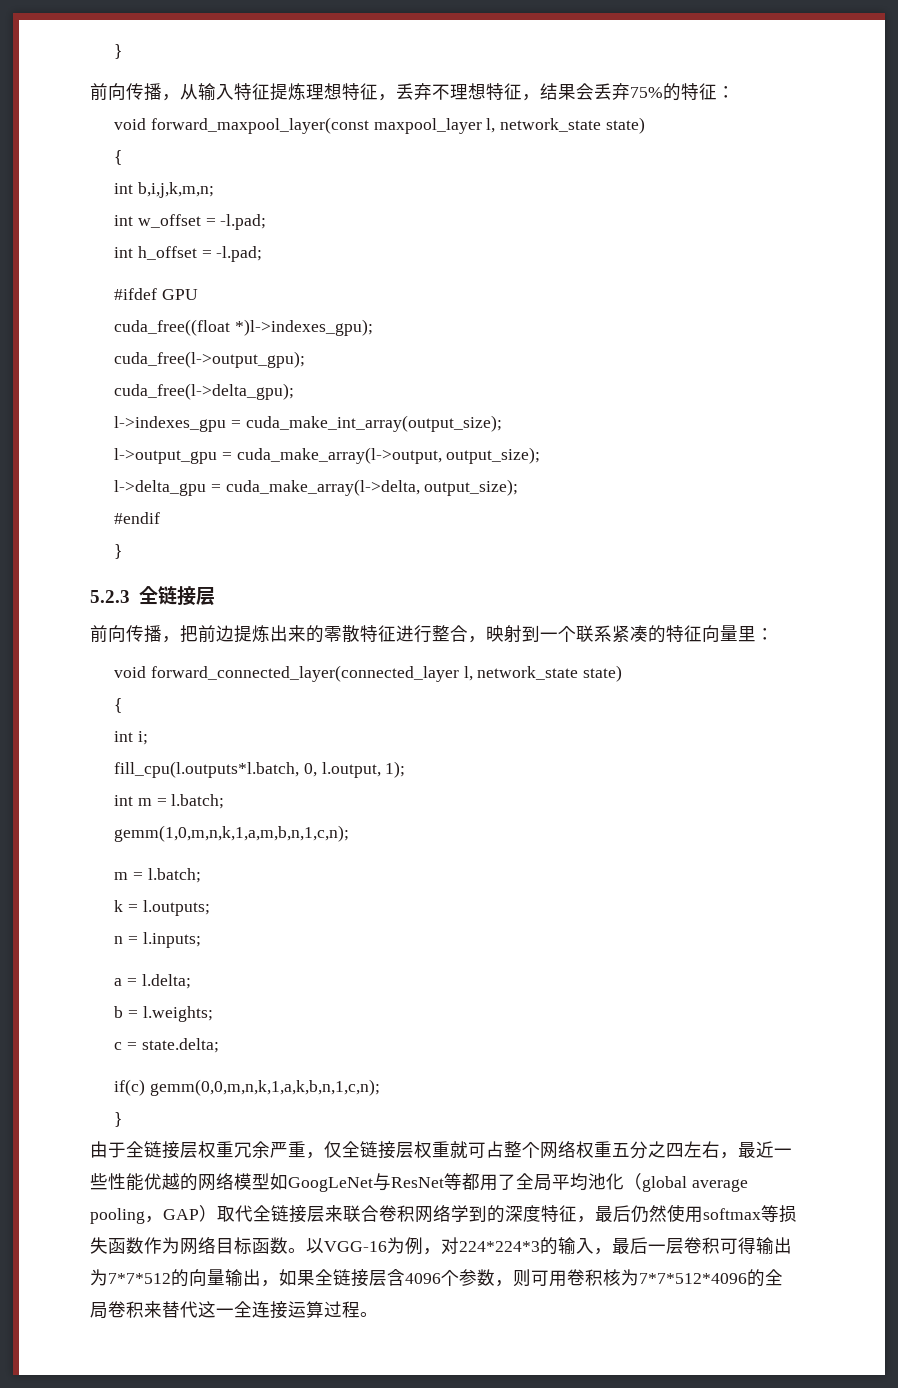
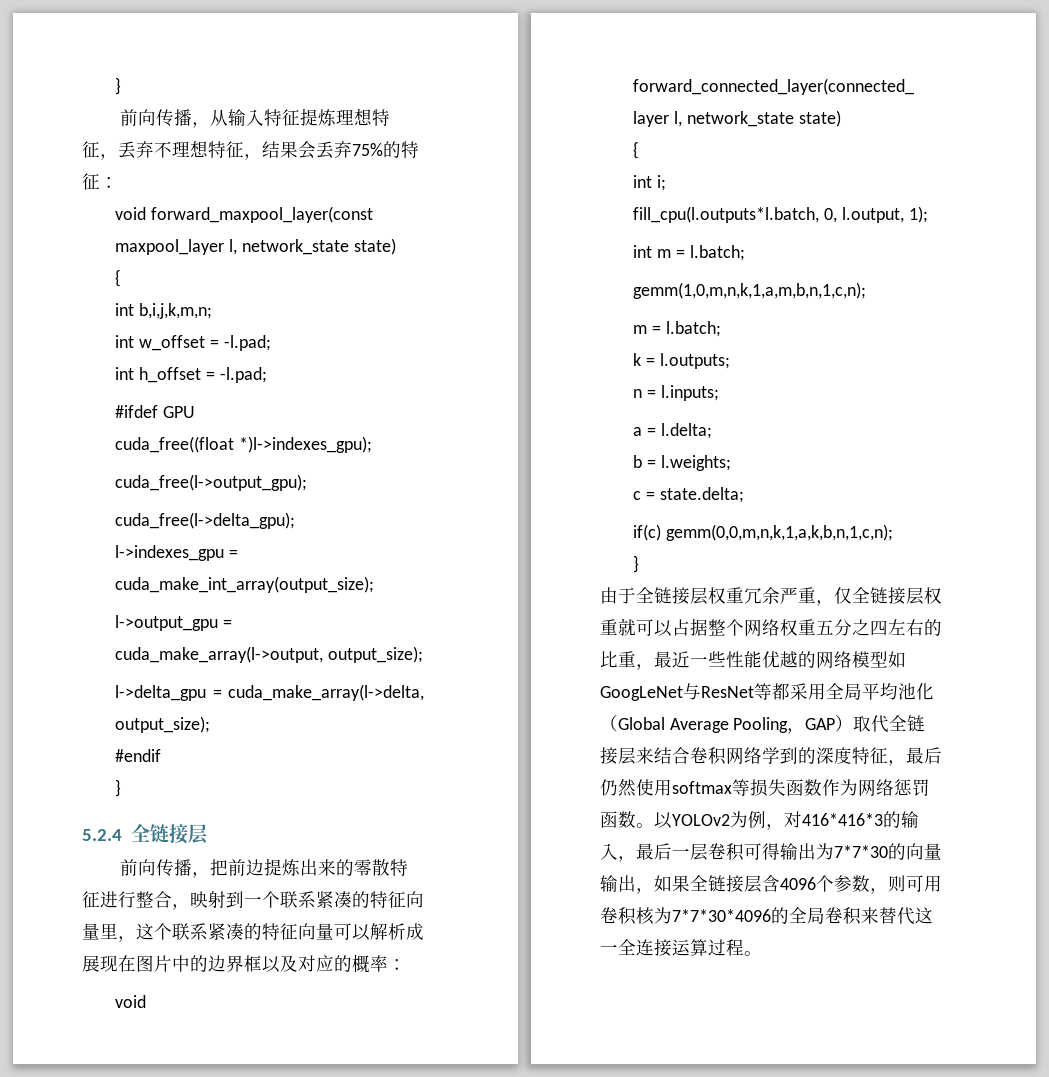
[90,590,130,603] 5.2.3 -> [82,829,122,841] 5.2.4
(756, 634) none -> [118,923,424,942] [82,954,388,973] ，这个联系紧凑的特征向量可以解析成展现在图片中的边界框以及对应的概率
[486,1141,504,1158] 占 -> [654,618,708,637] 以占据
(720, 1149) none -> [924,619,942,636] [600,651,636,668] 的比重
[480,1174,516,1191] 用了 -> [790,683,826,700] 采用
[642,1176,748,1192] [90,1208,145,1224] global average pooling -> [618,717,789,733] Global Average Pooling
[343,1205,361,1222] 联 -> [654,747,672,764] 结
[216,1237,252,1255] 目标 -> [894,779,930,796] 惩罚
[324,1241,387,1252] VGG-16 -> [672,814,730,826] YOLOv2
[459,1241,540,1252] 224*224*3 -> [802,813,883,826] 416*416*3
[108,1273,171,1284] 7*7*512 -> [834,845,888,858] 7*7*30
[639,1273,747,1284] 7*7*512*4096 -> [672,909,771,922] 7*7*30*4096

